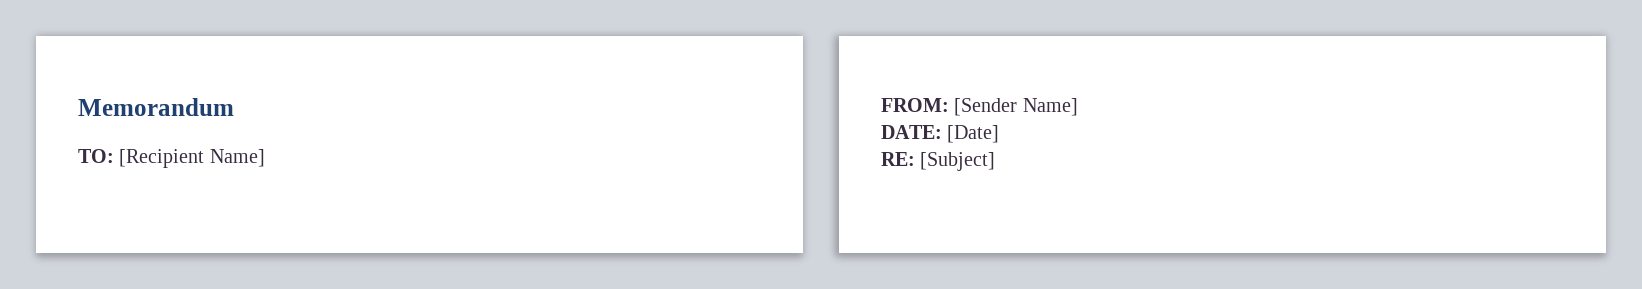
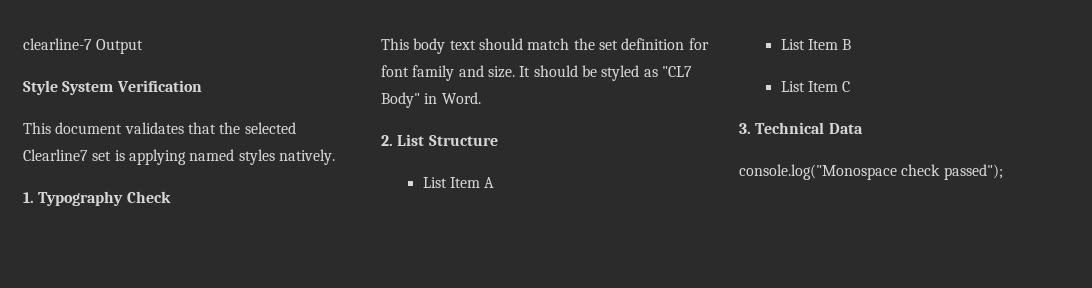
[78,98,234,116] [78,149,265,168] [881,98,1078,116] [881,125,1000,143] [881,152,996,171] Memorandum // TO: [Recipient Name] // FROM: [Sender Name] // DATE: [Date] // RE: [Subject] -> [23,38,144,54] [23,80,202,95] [23,122,296,134] [23,149,335,165] [23,191,171,206] [381,38,709,54] [381,65,692,81] [381,92,481,108] [381,134,498,146] [422,177,495,188] [780,39,852,50] [780,81,851,92] [739,122,863,134] [739,164,1003,180] clearline-7 Output // Style System Verification // This document validates that the selected Clearline7 set is applying named styles natively. // 1. Typography Check // This body text should match the set definition for font family and size. It should be styled as "CL7 Body" in Word. // 2. List Structure // List Item A // List Item B // List Item C // 3. Technical Data // console.log("Monospace check passed");

